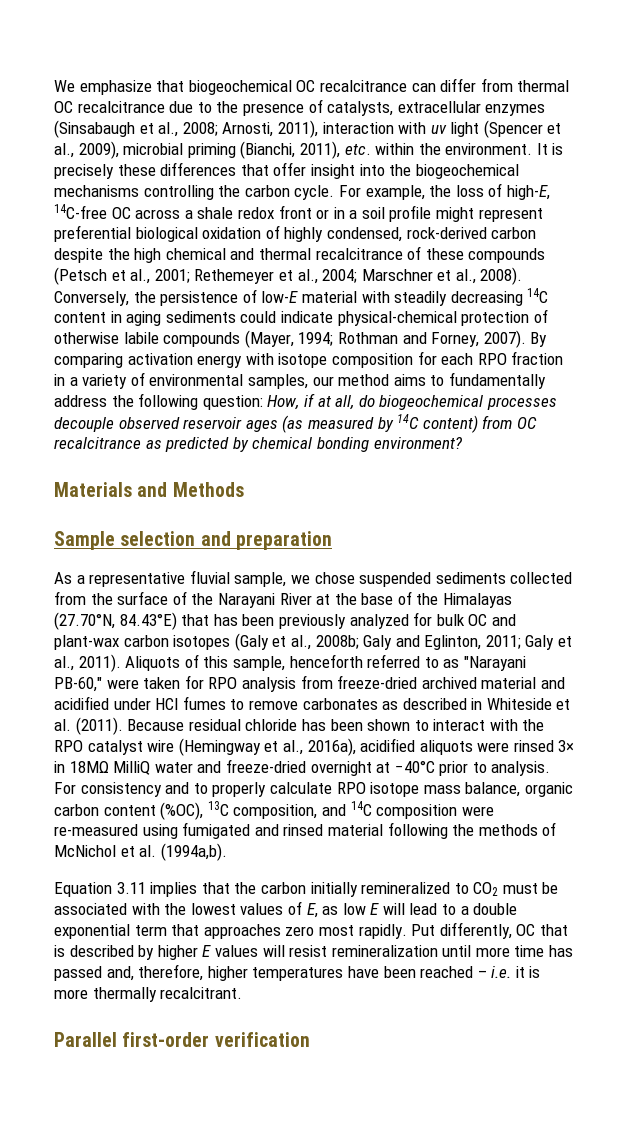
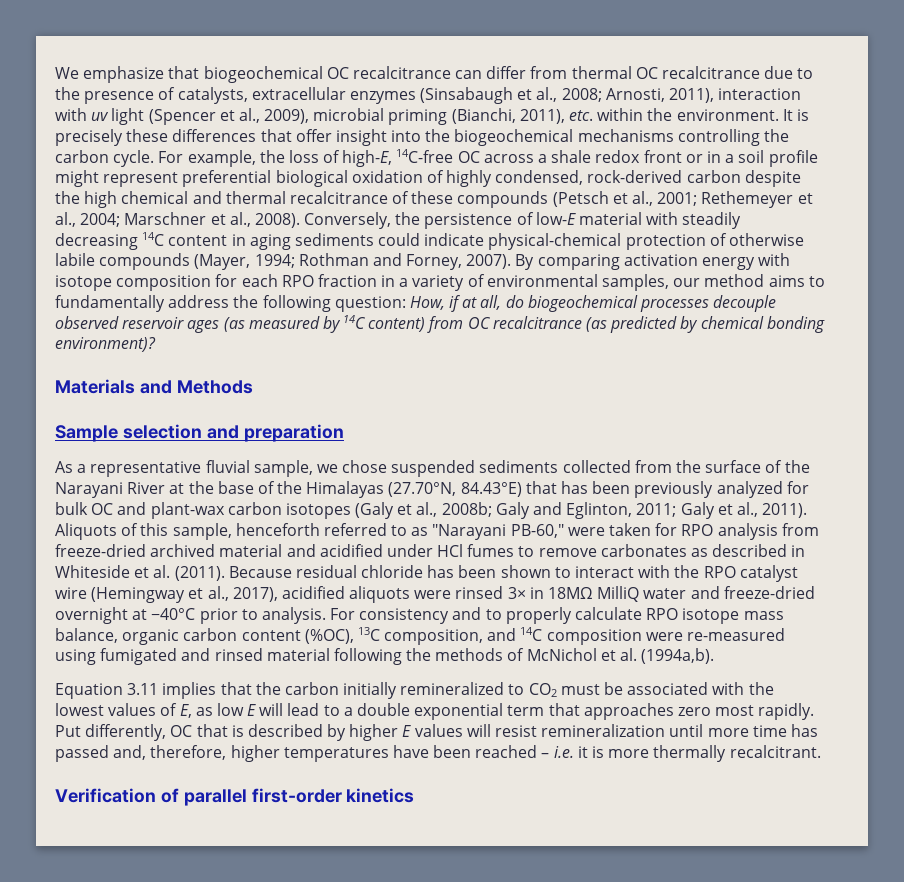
[145,440,162,449] as -> [586,317,608,332] (as
[373,437,463,449] environment? -> [55,337,156,352] environment)?
[307,738,356,756] 2016a), -> [232,587,278,602] 2017),
[54,1032,310,1047] Parallel first-order verification -> [55,788,415,806] Verification of parallel first-order kinetics

